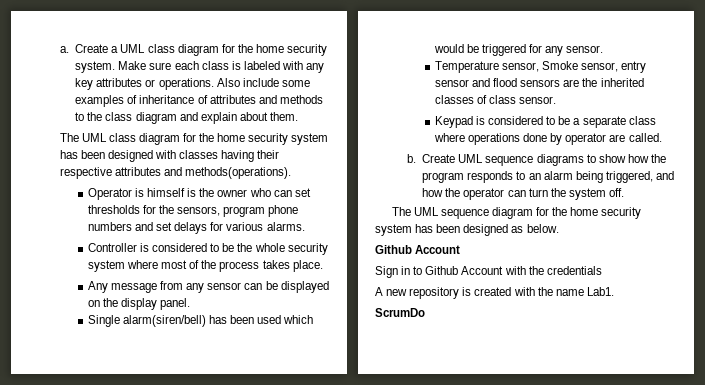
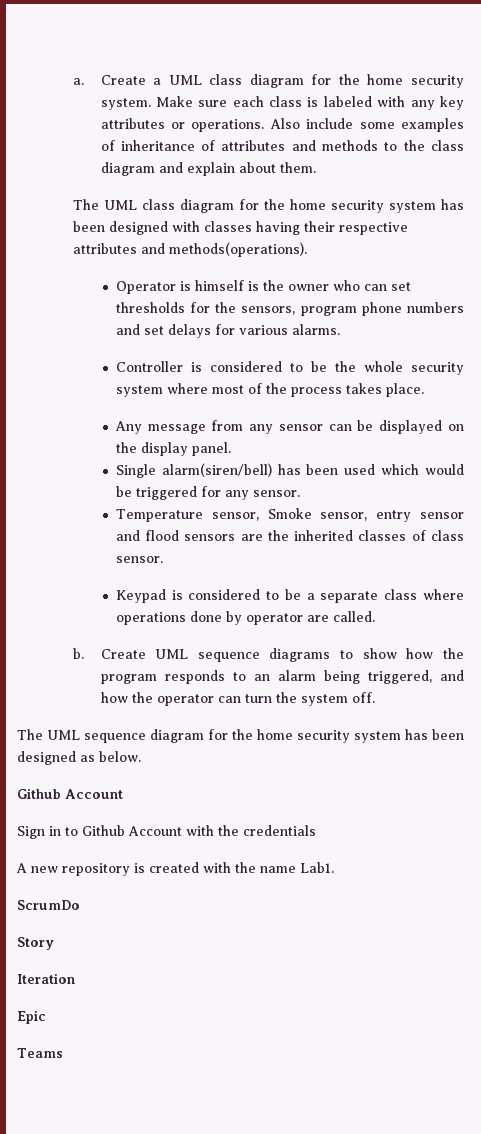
(425, 312) none -> [17,937,54,950] [17,973,75,984] [17,1010,46,1024] [17,1048,63,1058] // Story // Iteration // Epic // Teams

